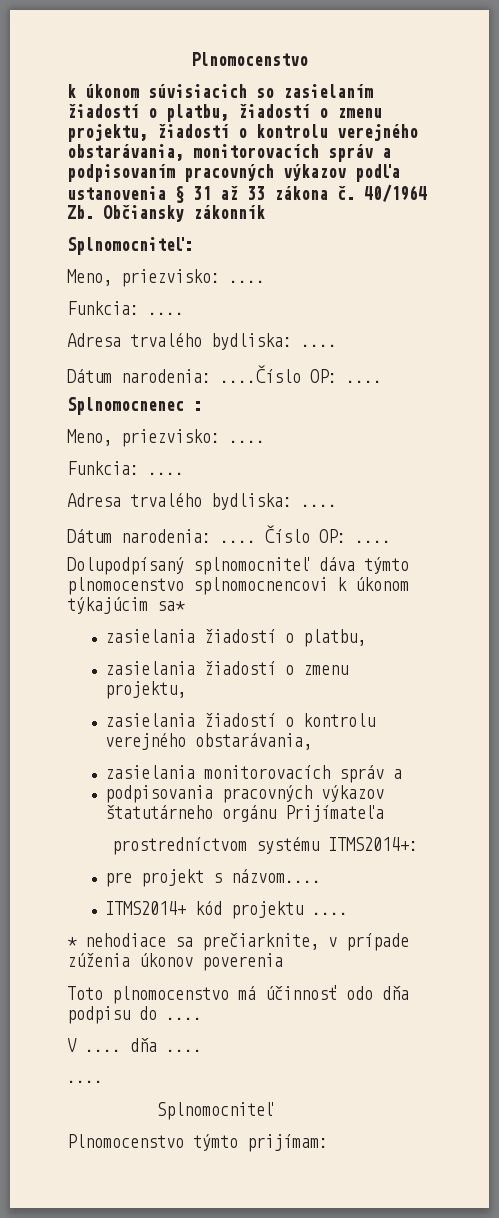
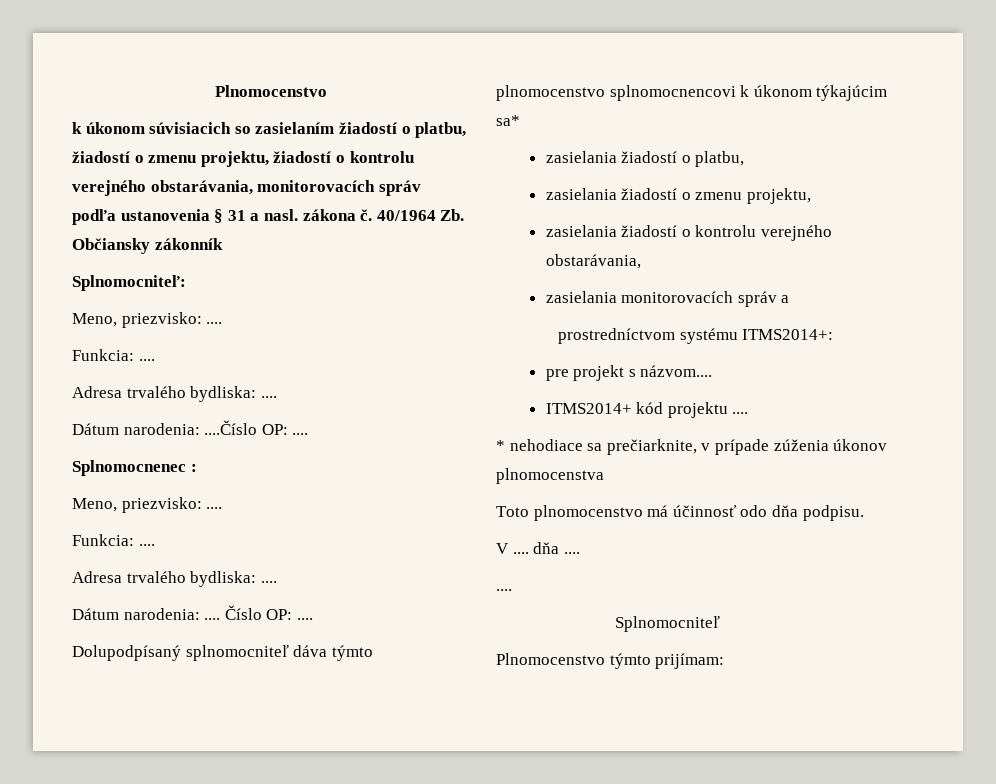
[382,148,391,158] [67,164,346,182] a podpisovaním pracovných výkazov -> (421, 188) none
[220,186,265,200] až 33 -> [250,209,298,221] a nasl.
[104,785,384,803] [104,805,384,822] // podpisovania pracovných výkazov štatutárneho orgánu Prijímateľa -> (790, 299) none
[202,953,283,971] poverenia -> [496,468,604,484] plnomocenstva
[67,1006,202,1024] podpisu do .... -> [802,505,864,521] podpisu.

